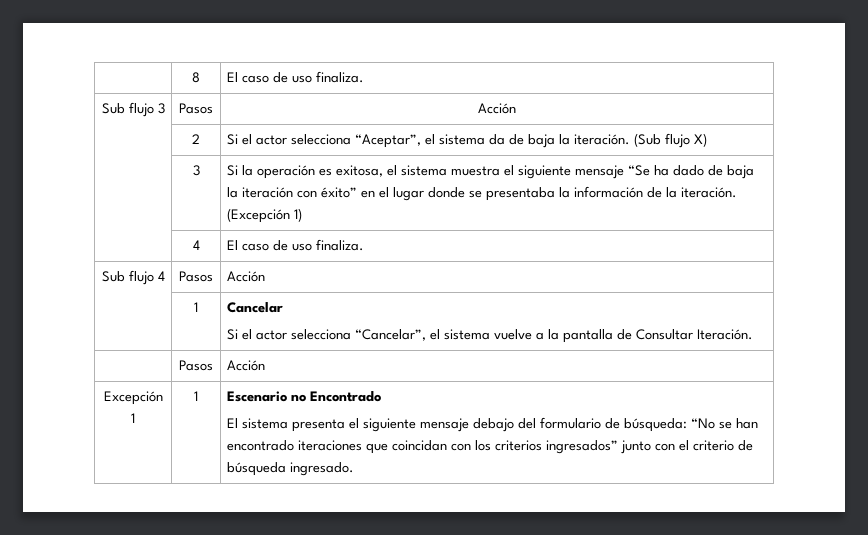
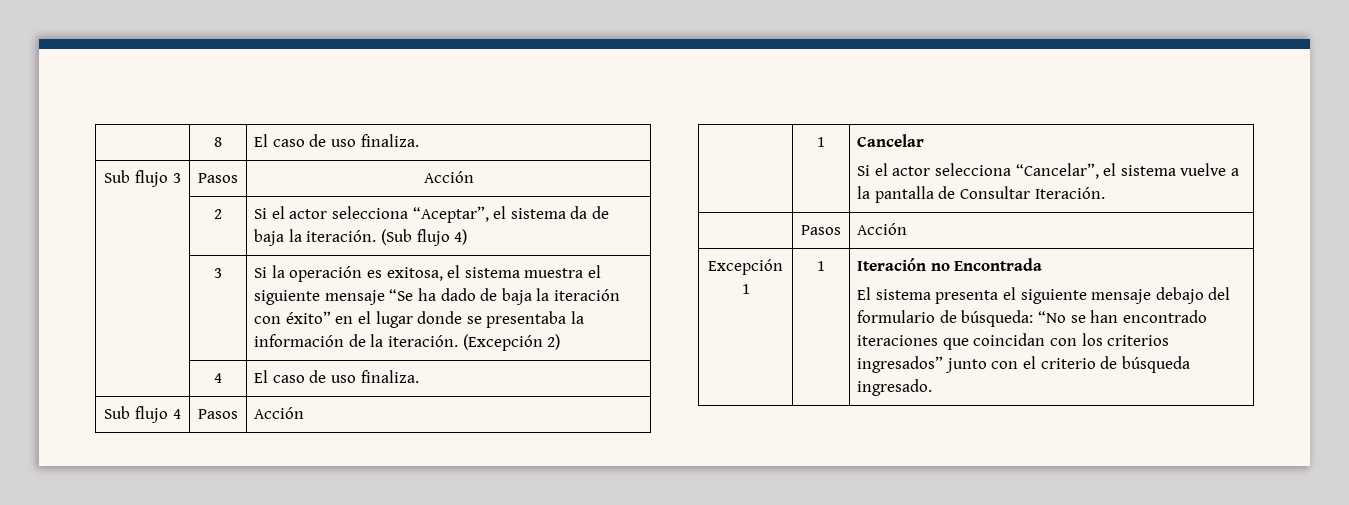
[694,133,708,147] X) -> [454,229,468,245] 4)
[294,208,303,222] 1) -> [547,334,561,350] 2)
[227,391,382,402] Escenario no Encontrado -> [857,258,1043,271] Iteración no Encontrada

